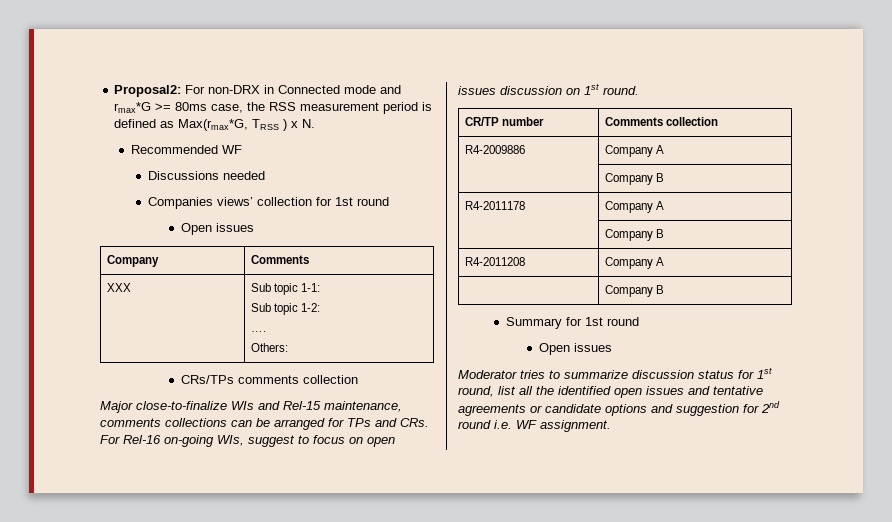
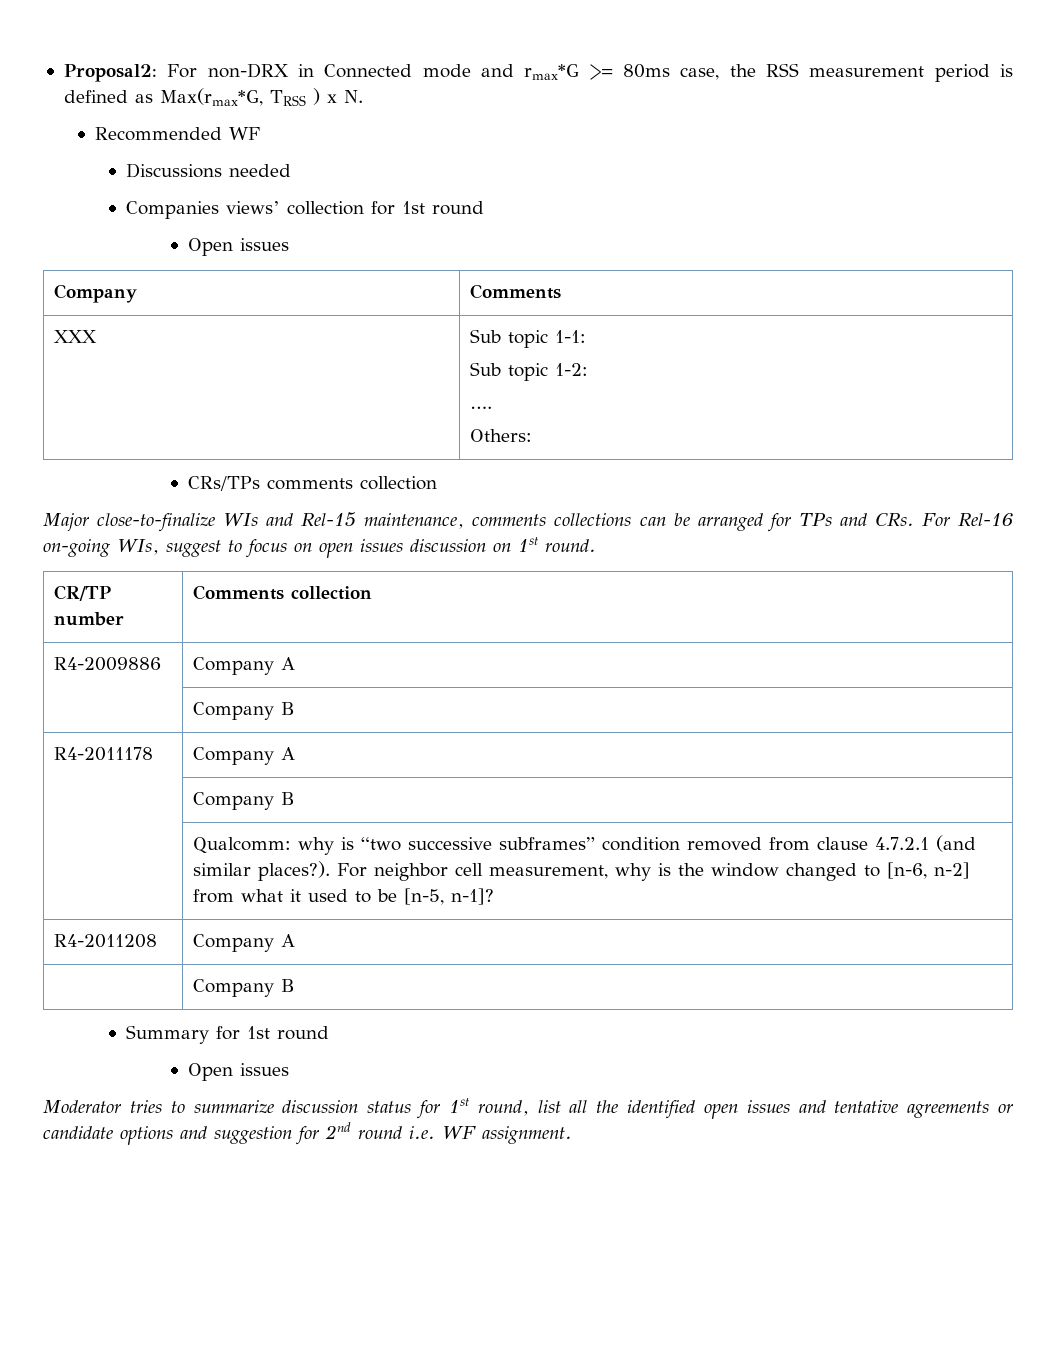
(665, 233) none -> [192,835,976,855] [192,861,970,881] [192,888,494,905] // | Qualcomm: why is “two successive subframes” condition removed from clause 4.7.2.1 (and similar places?). For neighbor cell measurement, why is the window changed to [n-6, n-2] from what it used to be [n-5, n-1]?

